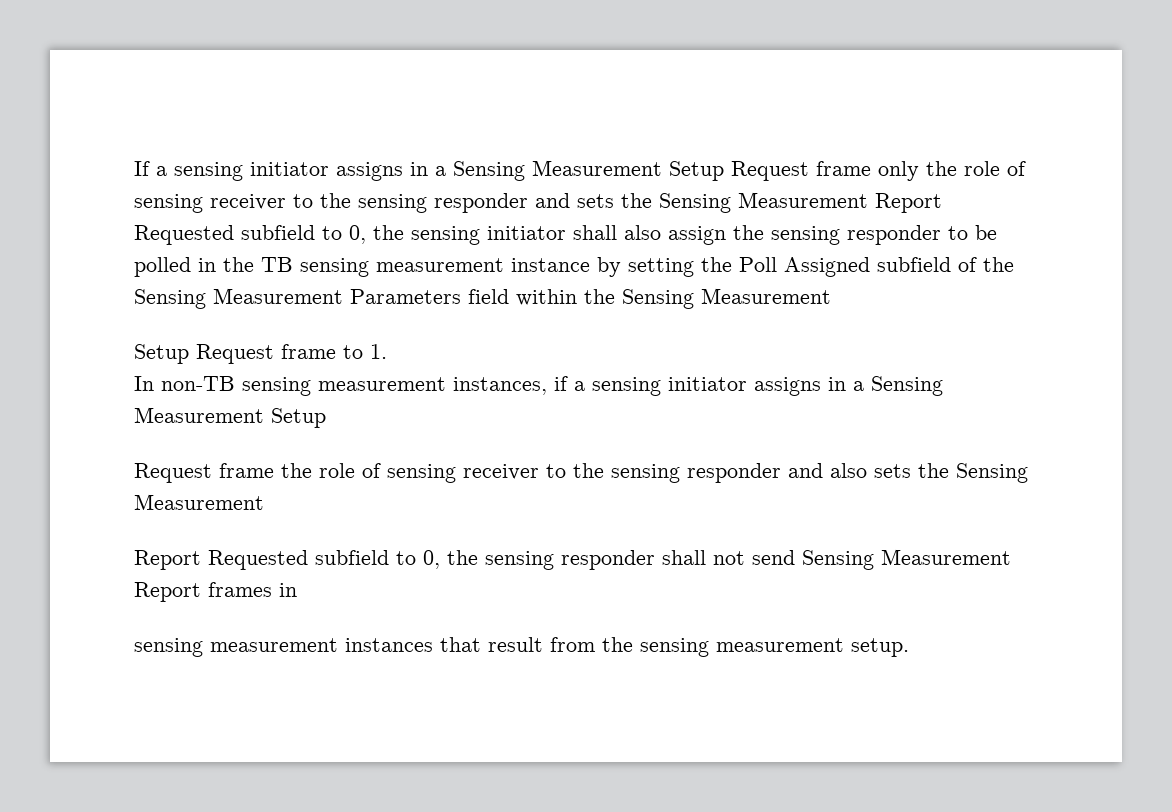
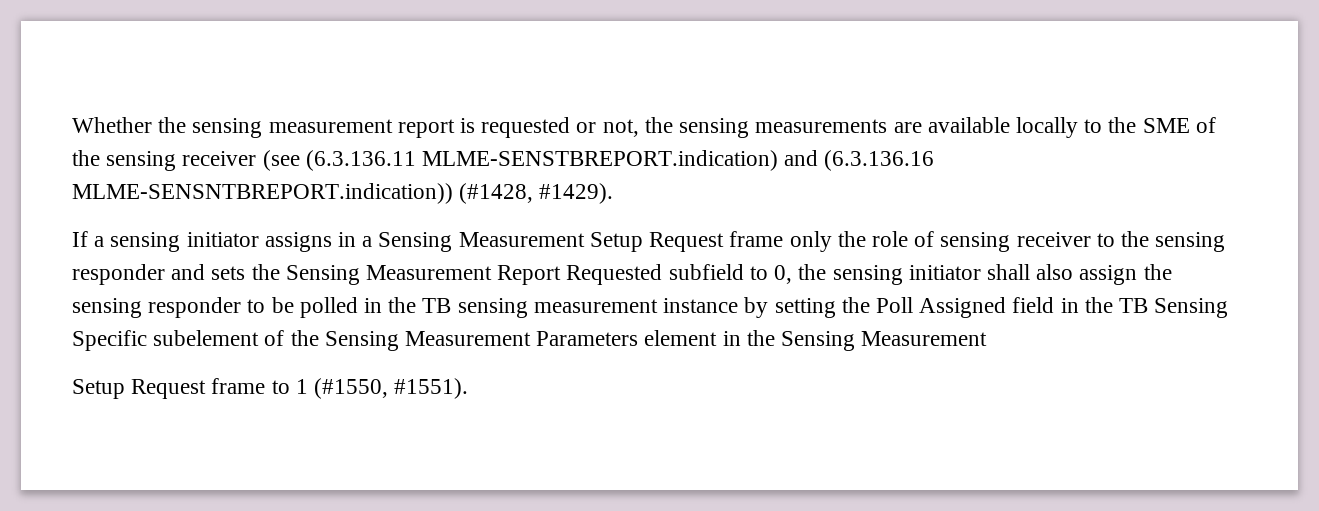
(134, 168) none -> [72,117,1216,138] [72,150,935,171] [72,183,614,204] Whether the sensing measurement report is requested or not, the sensing measurements are available locally to the SME of the sensing receiver (see (6.3.136.11 MLME-SENSTBREPORT.indication) and (6.3.136.16 MLME-SENSNTBREPORT.indication)) (#1428, #1429). //
[877,257,951,272] subfield -> [1012,297,1229,318] [72,330,260,351] field in the TB Sensing Specific subelement
[468,289,577,306] field within -> [644,330,741,346] element in
[370,344,387,359] [134,376,943,396] [134,407,326,428] [134,463,1028,483] [134,494,264,510] [134,549,1011,570] [134,582,297,602] [134,637,909,657] 1. // In non-TB sensing measurement instances, if a sensing initiator assigns in a Sensing Measurement Setup // Request frame the role of sensing receiver to the sensing responder and also sets the Sensing Measurement // Report Requested subfield to 0, the sensing responder shall not send Sensing Measurement Report frames in // sensing measurement instances that result from the sensing measurement setup. -> [295,378,469,399] 1 (#1550, #1551).

